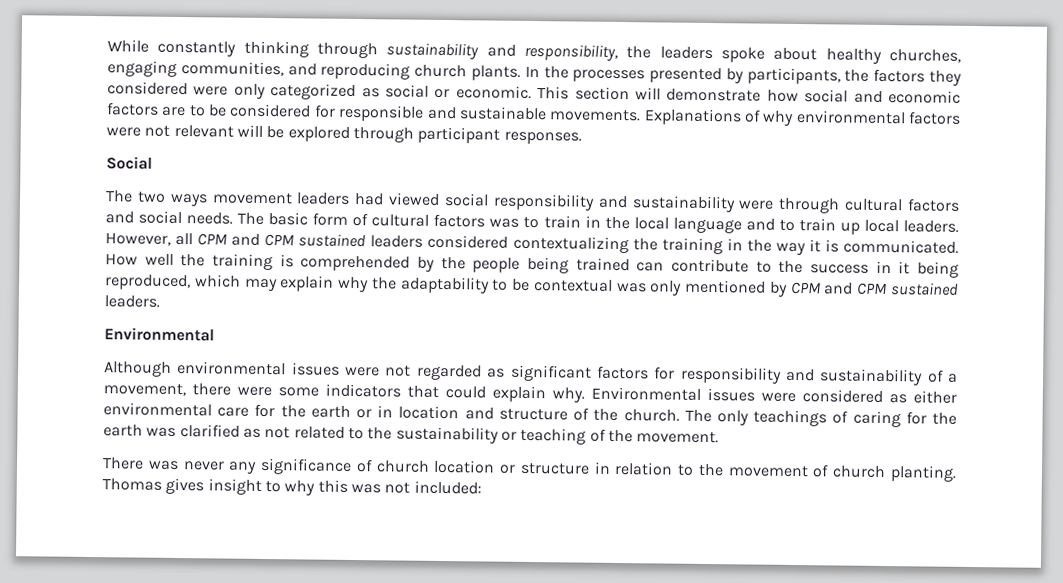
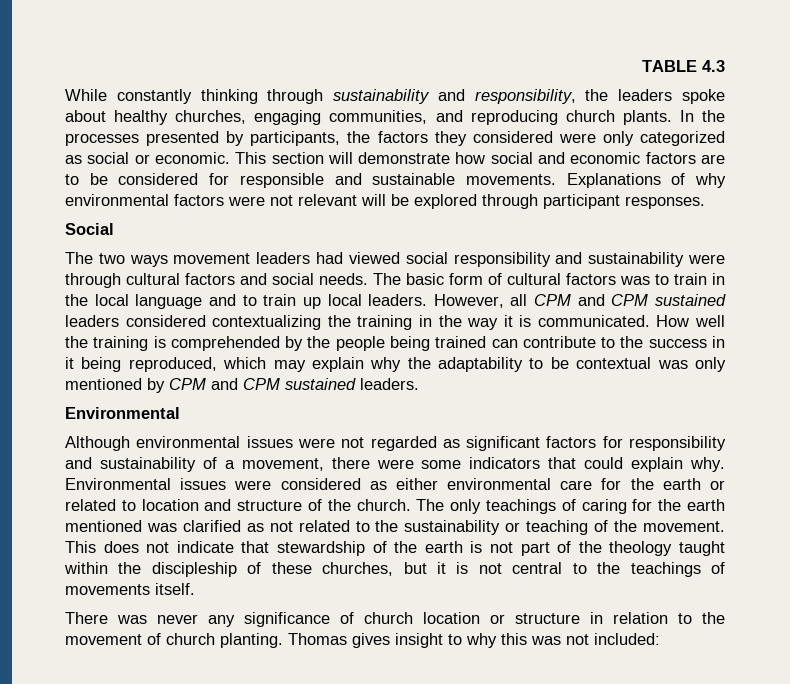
(107, 46) none -> [642,60,725,72] TABLE 4.3 //
[377,405,394,418] in -> [65,499,136,511] related to
(143, 430) none -> [65,520,142,532] mentioned
(720, 437) none -> [65,541,726,556] [64,562,726,577] [65,583,195,595] This does not indicate that stewardship of the earth is not part of the theology taught within the discipleship of these churches, but it is not central to the teachings of movements itself.

